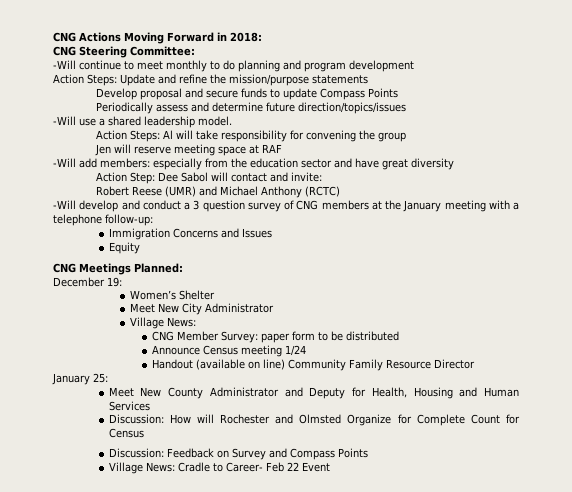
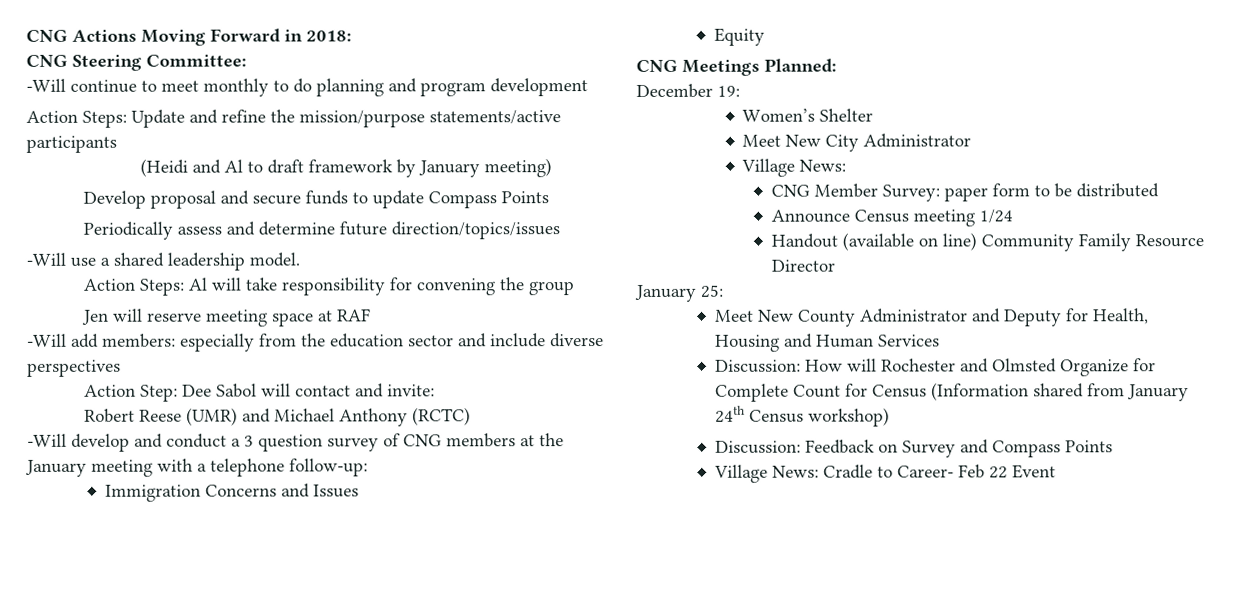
[312,75,368,84] statements -> [429,110,561,125] [26,135,117,153] [140,158,553,178] statements/active participants // (Heidi and Al to draft framework by January meeting)
[355,158,454,170] have great diversity -> [490,333,604,348] [27,359,121,377] include diverse perspectives
(144, 433) none -> [930,382,1189,402] [714,405,890,427] (Information shared from January 24th Census workshop)

